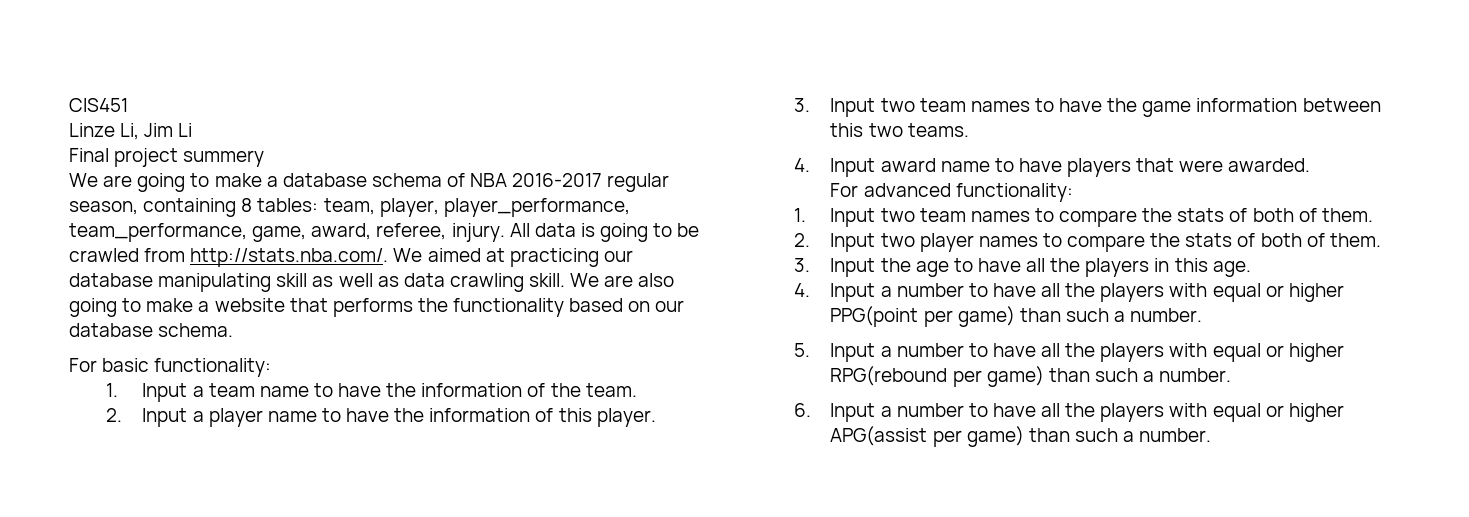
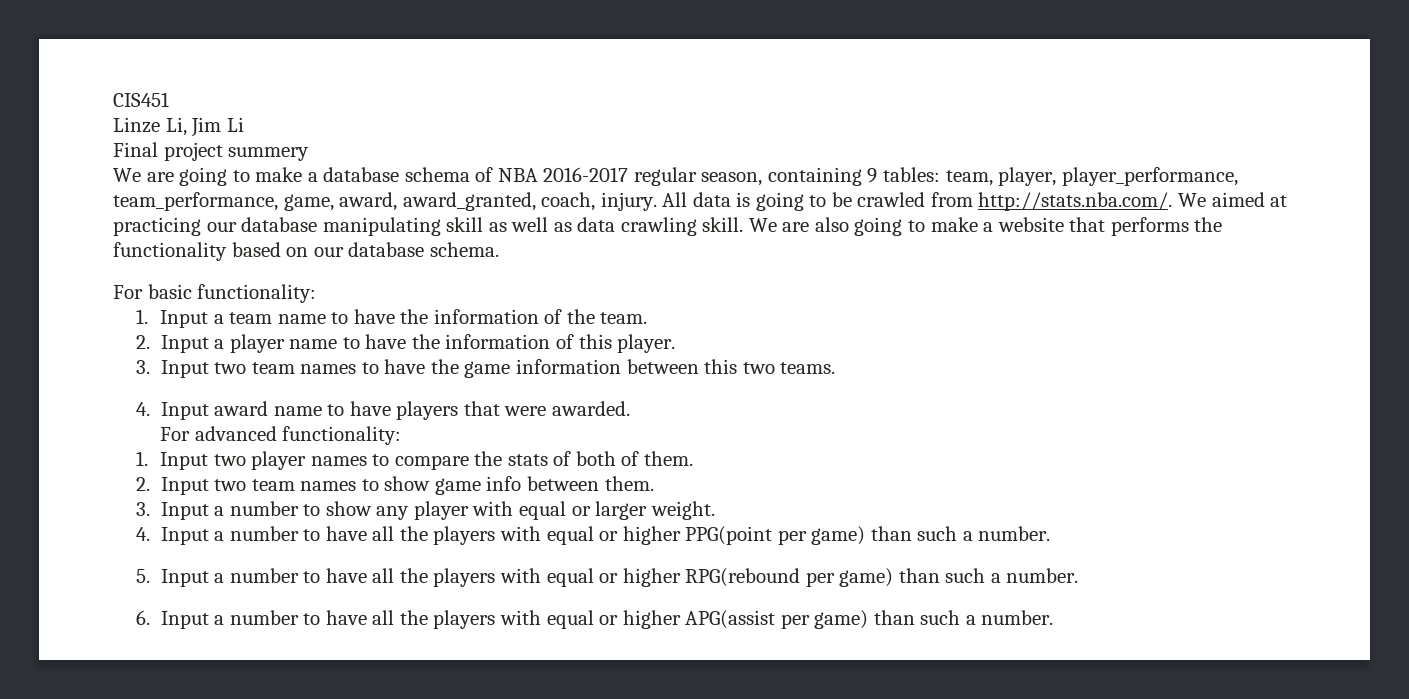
[241,198,253,212] 8 -> [867,168,878,183] 9
[376,223,447,240] referee, -> [402,192,596,211] award_granted, coach,
[919,208,966,222] team -> [251,451,307,470] player
[919,233,1381,252] [793,258,1251,277] player names to compare the stats of both of them. // 3. Input the age to have all the players in this age. -> [251,476,654,495] [136,501,715,520] team names to show game info between them. // 3. Input a number to show any player with equal or larger weight.

